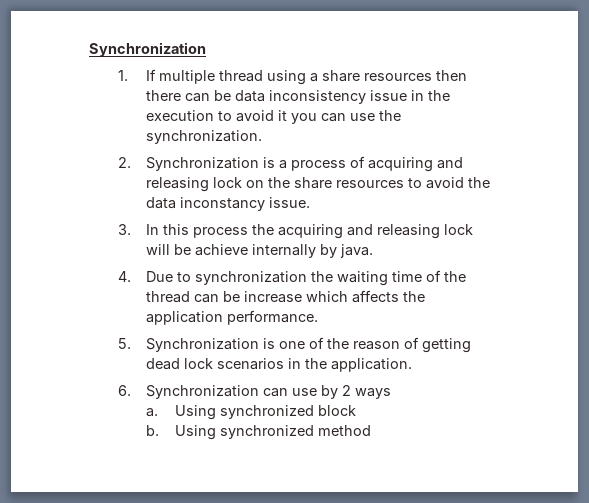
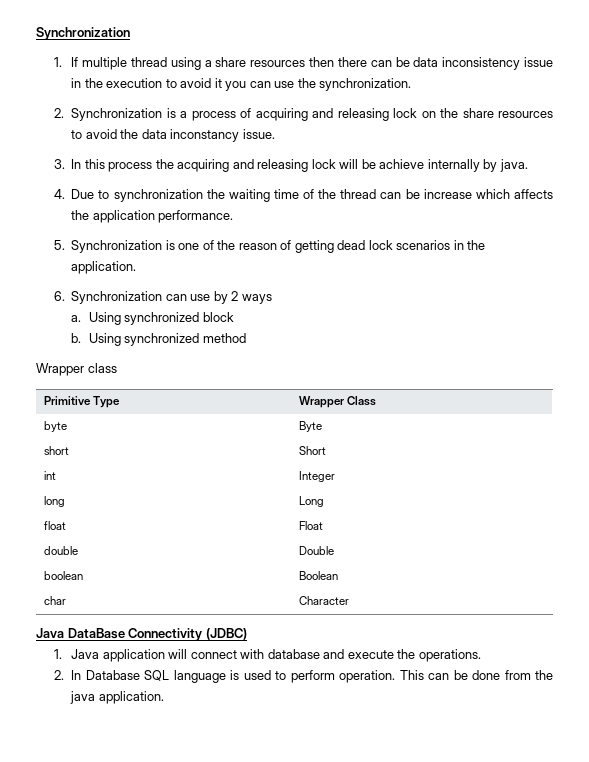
(371, 430) none -> [36,363,117,376] [43,396,121,408] [298,396,377,408] [43,421,67,432] [298,421,322,432] [43,446,69,455] [298,446,326,455] [43,471,56,480] [298,471,335,482] [43,496,65,507] [298,496,324,507] [43,521,66,530] [298,521,323,530] [43,546,78,555] [298,546,334,555] [43,571,83,580] [298,571,338,580] [43,596,66,605] [298,596,349,605] [36,628,247,641] [53,649,481,662] [53,670,553,683] [70,691,164,704] // Wrapper class // Primitive Type | Wrapper Class // byte | Byte // short | Short // int | Integer // long | Long // float | Float // double | Double // boolean | Boolean // char | Character // Java DataBase Connectivity (JDBC) // 1. Java application will connect with database and execute the operations. // 2. In Database SQL language is used to perform operation. This can be done from the java application.

